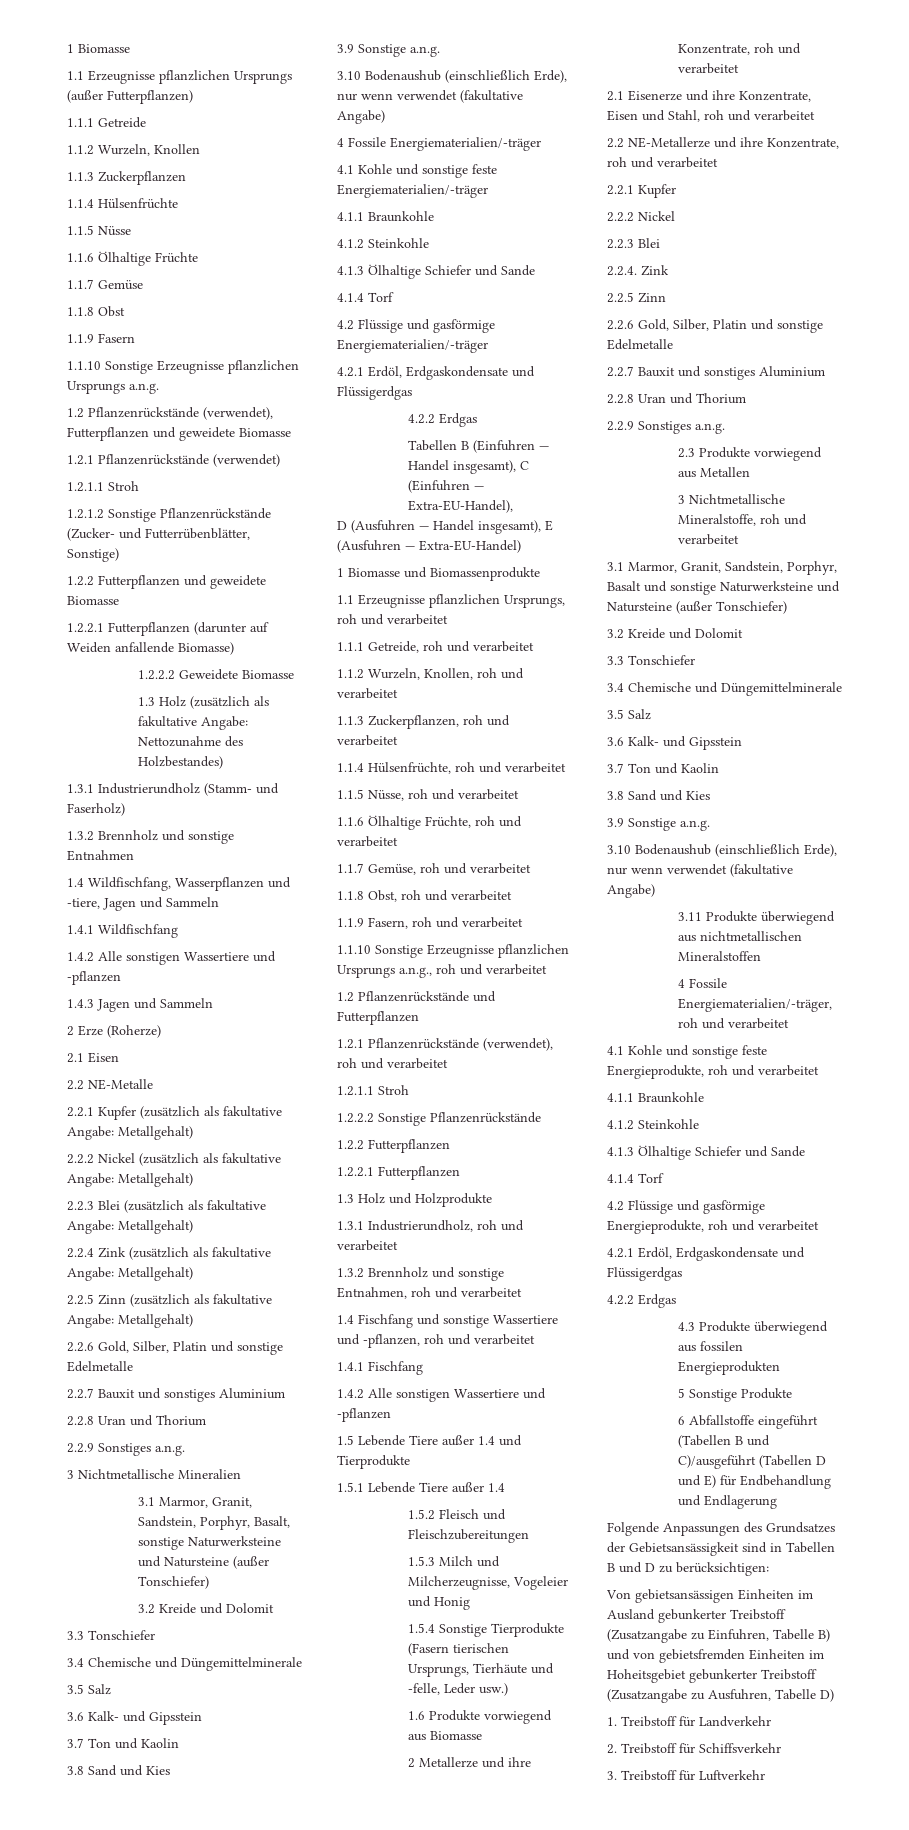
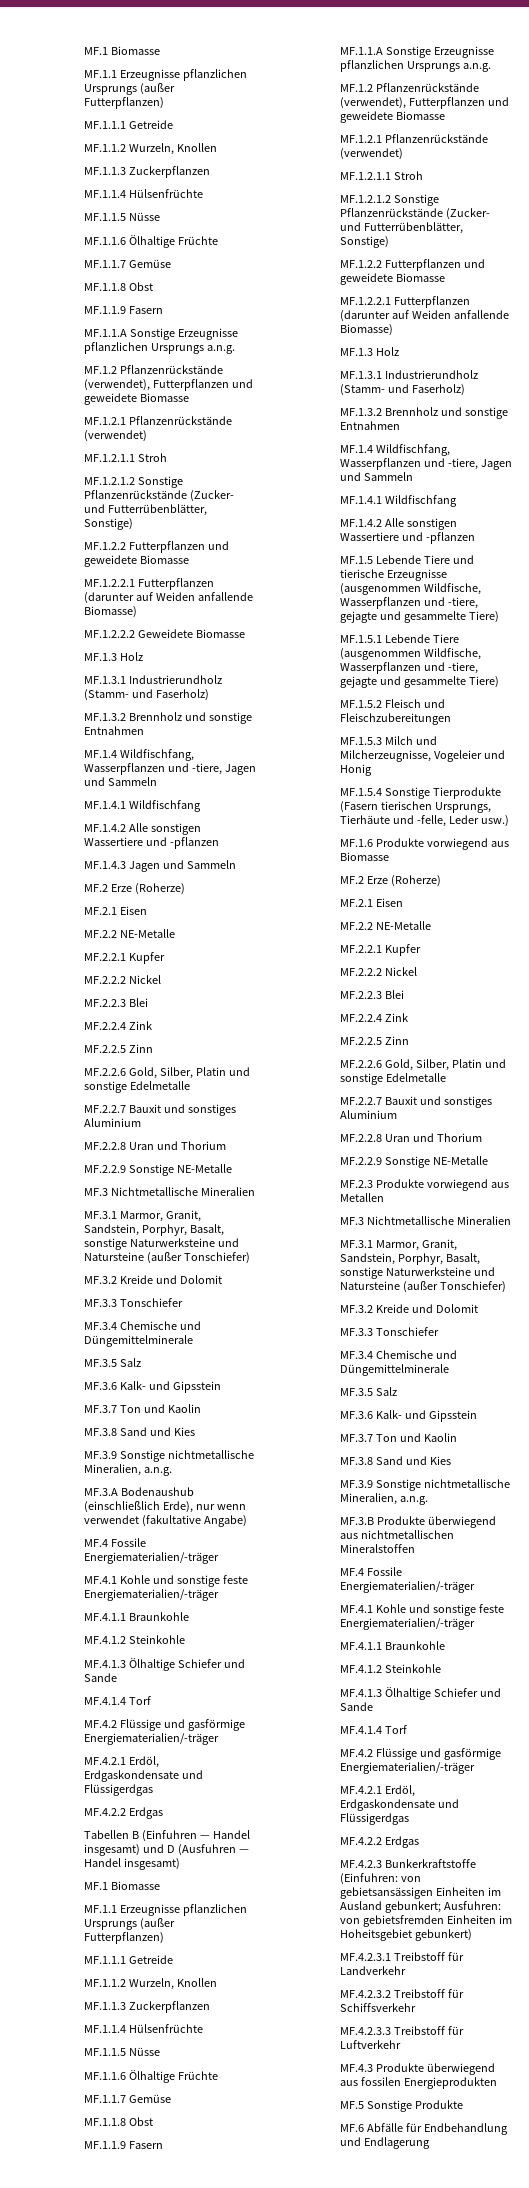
[67,44,130,53] [67,70,292,84] [67,90,193,104] [67,117,146,128] [67,144,200,156] [67,171,186,185] [67,198,178,209] [67,225,131,236] [67,251,198,266] [67,279,143,290] [67,306,125,317] [67,333,135,343] [67,360,299,374] [67,381,159,394] [67,407,273,420] [67,427,291,441] [67,454,280,467] [67,481,139,492] [67,508,271,522] [67,528,250,541] [67,548,119,562] [67,575,266,589] [67,596,119,605] [67,622,269,636] [67,642,234,655] [137,670,175,680] 1 Biomasse // 1.1 Erzeugnisse pflanzlichen Ursprungs (außer Futterpflanzen) // 1.1.1 Getreide // 1.1.2 Wurzeln, Knollen // 1.1.3 Zuckerpflanzen // 1.1.4 Hülsenfrüchte // 1.1.5 Nüsse // 1.1.6 Ölhaltige Früchte // 1.1.7 Gemüse // 1.1.8 Obst // 1.1.9 Fasern // 1.1.10 Sonstige Erzeugnisse pflanzlichen Ursprungs a.n.g. // 1.2 Pflanzenrückstände (verwendet), Futterpflanzen und geweidete Biomasse // 1.2.1 Pflanzenrückstände (verwendet) // 1.2.1.1 Stroh // 1.2.1.2 Sonstige Pflanzenrückstände (Zucker- und Futterrübenblätter, Sonstige) // 1.2.2 Futterpflanzen und geweidete Biomasse // 1.2.2.1 Futterpflanzen (darunter auf Weiden anfallende Biomasse) // 1.2.2.2 -> [83,46,160,55] [83,69,247,81] [83,83,175,95] [83,97,164,109] [83,120,173,129] [83,143,217,155] [83,166,210,178] [83,189,203,198] [83,212,160,221] [83,235,218,248] [83,259,171,268] [83,282,153,291] [83,306,163,314] [83,328,238,340] [83,342,235,354] [83,365,223,374] [83,379,253,391] [83,393,189,405] [83,416,232,425] [83,430,147,442] [83,453,167,462] [83,476,183,488] [83,490,234,502] [83,504,207,516] [83,518,133,530] [83,541,229,553] [83,555,189,567] [83,578,214,590] [83,592,253,604] [83,606,137,618] [83,630,135,638] MF.1 Biomasse // MF.1.1 Erzeugnisse pflanzlichen Ursprungs (außer Futterpflanzen) // MF.1.1.1 Getreide // MF.1.1.2 Wurzeln, Knollen // MF.1.1.3 Zuckerpflanzen // MF.1.1.4 Hülsenfrüchte // MF.1.1.5 Nüsse // MF.1.1.6 Ölhaltige Früchte // MF.1.1.7 Gemüse // MF.1.1.8 Obst // MF.1.1.9 Fasern // MF.1.1.A Sonstige Erzeugnisse pflanzlichen Ursprungs a.n.g. // MF.1.2 Pflanzenrückstände (verwendet), Futterpflanzen und geweidete Biomasse // MF.1.2.1 Pflanzenrückstände (verwendet) // MF.1.2.1.1 Stroh // MF.1.2.1.2 Sonstige Pflanzenrückstände (Zucker- und Futterrübenblätter, Sonstige) // MF.1.2.2 Futterpflanzen und geweidete Biomasse // MF.1.2.2.1 Futterpflanzen (darunter auf Weiden anfallende Biomasse) // MF.1.2.2.2
[137,696,269,709] [137,716,248,730] [137,736,243,747] [137,756,223,769] [67,783,279,796] [67,803,125,816] [67,830,234,844] [67,850,134,861] [67,877,291,891] [67,897,219,911] [67,924,178,938] [67,951,276,965] [67,971,121,985] [67,998,213,1012] [67,1025,161,1038] [67,1052,119,1063] [67,1079,153,1090] [67,1106,282,1120] [67,1126,193,1140] [67,1153,281,1166] [67,1173,193,1187] [67,1200,266,1213] [67,1220,193,1234] [67,1247,271,1260] [67,1267,193,1281] [67,1294,272,1307] [67,1314,193,1328] [67,1341,283,1355] [67,1361,133,1372] [67,1388,285,1402] [67,1415,206,1426] [67,1443,185,1456] [67,1469,241,1479] [137,1497,155,1506] 1.3 Holz (zusätzlich als fakultative Angabe: Nettozunahme des Holzbestandes) // 1.3.1 Industrierundholz (Stamm- und Faserholz) // 1.3.2 Brennholz und sonstige Entnahmen // 1.4 Wildfischfang, Wasserpflanzen und -tiere, Jagen und Sammeln // 1.4.1 Wildfischfang // 1.4.2 Alle sonstigen Wassertiere und -pflanzen // 1.4.3 Jagen und Sammeln // 2 Erze (Roherze) // 2.1 Eisen // 2.2 NE-Metalle // 2.2.1 Kupfer (zusätzlich als fakultative Angabe: Metallgehalt) // 2.2.2 Nickel (zusätzlich als fakultative Angabe: Metallgehalt) // 2.2.3 Blei (zusätzlich als fakultative Angabe: Metallgehalt) // 2.2.4 Zink (zusätzlich als fakultative Angabe: Metallgehalt) // 2.2.5 Zinn (zusätzlich als fakultative Angabe: Metallgehalt) // 2.2.6 Gold, Silber, Platin und sonstige Edelmetalle // 2.2.7 Bauxit und sonstiges Aluminium // 2.2.8 Uran und Thorium // 2.2.9 Sonstiges a.n.g. // 3 Nichtmetallische Mineralien // 3.1 -> [83,652,143,661] [83,675,222,684] [83,689,209,701] [83,712,252,724] [83,726,144,735] [83,749,194,761] [83,763,256,775] [83,777,157,786] [83,800,201,812] [83,823,201,835] [83,837,219,849] [83,860,236,872] [83,883,185,895] [83,906,147,915] [83,929,175,938] [83,952,165,964] [83,975,161,984] [83,998,148,1007] [83,1021,152,1030] [83,1044,153,1053] [83,1067,250,1079] [83,1081,190,1093] [83,1104,236,1116] [83,1118,141,1127] [83,1141,226,1150] [83,1164,232,1176] [83,1187,255,1196] [83,1211,117,1219] MF.1.3 Holz // MF.1.3.1 Industrierundholz (Stamm- und Faserholz) // MF.1.3.2 Brennholz und sonstige Entnahmen // MF.1.4 Wildfischfang, Wasserpflanzen und -tiere, Jagen und Sammeln // MF.1.4.1 Wildfischfang // MF.1.4.2 Alle sonstigen Wassertiere und -pflanzen // MF.1.4.3 Jagen und Sammeln // MF.2 Erze (Roherze) // MF.2.1 Eisen // MF.2.2 NE-Metalle // MF.2.2.1 Kupfer // MF.2.2.2 Nickel // MF.2.2.3 Blei // MF.2.2.4 Zink // MF.2.2.5 Zinn // MF.2.2.6 Gold, Silber, Platin und sonstige Edelmetalle // MF.2.2.7 Bauxit und sonstiges Aluminium // MF.2.2.8 Uran und Thorium // MF.2.2.9 Sonstige NE-Metalle // MF.3 Nichtmetallische Mineralien // MF.3.1
[137,1603,274,1614] [67,1630,155,1640] [67,1657,302,1671] [67,1684,111,1695] [67,1711,202,1725] [67,1738,179,1749] [67,1765,170,1776] [337,44,440,57] [337,70,567,83] [337,90,523,103] [337,110,385,124] [337,137,541,151] [337,164,497,178] [337,184,488,198] [337,211,434,222] [337,238,429,249] [337,264,535,279] [337,292,394,302] [337,319,495,333] [337,339,488,353] [337,366,535,380] [337,386,412,400] [407,414,435,424] 3.2 Kreide und Dolomit // 3.3 Tonschiefer // 3.4 Chemische und Düngemittelminerale // 3.5 Salz // 3.6 Kalk- und Gipsstein // 3.7 Ton und Kaolin // 3.8 Sand und Kies // 3.9 Sonstige a.n.g. // 3.10 Bodenaushub (einschließlich Erde), nur wenn verwendet (fakultative Angabe) // 4 Fossile Energiematerialien/-träger // 4.1 Kohle und sonstige feste Energiematerialien/-träger // 4.1.1 Braunkohle // 4.1.2 Steinkohle // 4.1.3 Ölhaltige Schiefer und Sande // 4.1.4 Torf // 4.2 Flüssige und gasförmige Energiematerialien/-träger // 4.2.1 Erdöl, Erdgaskondensate und Flüssigerdgas // 4.2.2 -> [83,1275,222,1284] [83,1298,183,1307] [83,1321,201,1330] [83,1335,193,1347] [83,1358,141,1367] [83,1381,221,1393] [83,1404,201,1413] [83,1427,195,1436] [83,1450,254,1462] [83,1464,172,1476] [83,1487,194,1496] [83,1501,246,1513] [83,1515,247,1527] [83,1538,146,1547] [83,1552,219,1564] [83,1575,248,1587] [83,1589,219,1601] [83,1612,189,1621] [83,1635,185,1644] [83,1658,245,1671] [83,1673,117,1682] [83,1696,151,1705] [83,1719,245,1731] [83,1733,219,1745] [83,1756,159,1768] [83,1770,203,1782] [83,1784,153,1796] [83,1808,126,1816] MF.3.2 Kreide und Dolomit // MF.3.3 Tonschiefer // MF.3.4 Chemische und Düngemittelminerale // MF.3.5 Salz // MF.3.6 Kalk- und Gipsstein // MF.3.7 Ton und Kaolin // MF.3.8 Sand und Kies // MF.3.9 Sonstige nichtmetallische Mineralien, a.n.g. // MF.3.A Bodenaushub (einschließlich Erde), nur wenn verwendet (fakultative Angabe) // MF.4 Fossile Energiematerialien/-träger // MF.4.1 Kohle und sonstige feste Energiematerialien/-träger // MF.4.1.1 Braunkohle // MF.4.1.2 Steinkohle // MF.4.1.3 Ölhaltige Schiefer und Sande // MF.4.1.4 Torf // MF.4.2 Flüssige und gasförmige Energiematerialien/-träger // MF.4.2.1 Erdöl, Erdgaskondensate und Flüssigerdgas // MF.4.2.2
[452,460,529,474] [407,480,484,493] [407,500,513,513] [337,520,553,534] [337,540,521,553] [337,567,540,581] [337,594,565,608] [337,614,448,625] [337,641,534,653] [337,668,524,680] [337,688,398,699] [337,715,510,729] [337,735,398,746] [337,762,566,774] [337,789,519,801] [337,815,522,830] [337,836,398,847] [337,863,531,875] [337,890,512,902] [337,917,523,929] [337,944,569,958] [337,964,547,978] [337,991,496,1002] [337,1011,419,1025] [337,1038,553,1051] [337,1058,448,1069] [337,1085,409,1096] [337,1112,541,1126] [337,1139,450,1153] [337,1166,460,1180] [337,1193,492,1207] [337,1220,524,1232] [337,1240,398,1251] [337,1267,504,1281] [337,1287,522,1299] [337,1314,558,1328] [337,1334,535,1348] [337,1361,423,1375] [337,1388,546,1402] [337,1408,391,1422] [337,1435,522,1446] [337,1455,410,1469] [337,1482,505,1493] [407,1509,435,1520] insgesamt), C (Einfuhren — Extra-EU-Handel), // D (Ausfuhren — Handel insgesamt), E (Ausfuhren — Extra-EU-Handel) // 1 Biomasse und Biomassenprodukte // 1.1 Erzeugnisse pflanzlichen Ursprungs, roh und verarbeitet // 1.1.1 Getreide, roh und verarbeitet // 1.1.2 Wurzeln, Knollen, roh und verarbeitet // 1.1.3 Zuckerpflanzen, roh und verarbeitet // 1.1.4 Hülsenfrüchte, roh und verarbeitet // 1.1.5 Nüsse, roh und verarbeitet // 1.1.6 Ölhaltige Früchte, roh und verarbeitet // 1.1.7 Gemüse, roh und verarbeitet // 1.1.8 Obst, roh und verarbeitet // 1.1.9 Fasern, roh und verarbeitet // 1.1.10 Sonstige Erzeugnisse pflanzlichen Ursprungs a.n.g., roh und verarbeitet // 1.2 Pflanzenrückstände und Futterpflanzen // 1.2.1 Pflanzenrückstände (verwendet), roh und verarbeitet // 1.2.1.1 Stroh // 1.2.2.2 Sonstige Pflanzenrückstände // 1.2.2 Futterpflanzen // 1.2.2.1 Futterpflanzen // 1.3 Holz und Holzprodukte // 1.3.1 Industrierundholz, roh und verarbeitet // 1.3.2 Brennholz und sonstige Entnahmen, roh und verarbeitet // 1.4 Fischfang und sonstige Wassertiere und -pflanzen, roh und verarbeitet // 1.4.1 Fischfang // 1.4.2 Alle sonstigen Wassertiere und -pflanzen // 1.5 Lebende Tiere außer 1.4 und Tierprodukte // 1.5.1 Lebende Tiere außer 1.4 // 1.5.2 -> [83,1844,249,1856] [83,1858,180,1870] [83,1881,160,1890] [83,1904,247,1916] [83,1918,175,1930] [83,1932,164,1944] [83,1955,173,1964] [83,1978,217,1990] [83,2001,210,2013] [83,2024,203,2033] [83,2047,160,2056] [83,2070,218,2083] [83,2094,171,2103] [83,2117,153,2126] [83,2141,163,2149] [339,46,494,58] [339,60,491,72] [339,83,479,92] [339,97,509,109] [339,111,445,123] [339,134,488,143] [339,148,403,160] [339,171,423,180] [339,194,439,206] [339,208,490,220] [339,222,463,234] [339,236,389,248] [339,259,485,271] [339,273,445,285] [339,296,470,308] [339,310,509,322] [339,324,393,336] [339,347,399,356] [339,370,478,379] [339,384,465,396] [339,407,508,419] [339,421,400,430] [339,444,450,456] [339,458,512,470] [339,472,413,481] [339,495,457,507] [339,518,457,530] [339,532,475,544] [339,555,474,564] [339,569,447,581] [339,583,481,595] [339,597,478,609] [339,611,499,623] [339,634,459,643] [339,648,481,660] [339,662,478,674] [339,676,499,688] [339,700,382,708] insgesamt) und D (Ausfuhren — Handel insgesamt) // MF.1 Biomasse // MF.1.1 Erzeugnisse pflanzlichen Ursprungs (außer Futterpflanzen) // MF.1.1.1 Getreide // MF.1.1.2 Wurzeln, Knollen // MF.1.1.3 Zuckerpflanzen // MF.1.1.4 Hülsenfrüchte // MF.1.1.5 Nüsse // MF.1.1.6 Ölhaltige Früchte // MF.1.1.7 Gemüse // MF.1.1.8 Obst // MF.1.1.9 Fasern // MF.1.1.A Sonstige Erzeugnisse pflanzlichen Ursprungs a.n.g. // MF.1.2 Pflanzenrückstände (verwendet), Futterpflanzen und geweidete Biomasse // MF.1.2.1 Pflanzenrückstände (verwendet) // MF.1.2.1.1 Stroh // MF.1.2.1.2 Sonstige Pflanzenrückstände (Zucker- und Futterrübenblätter, Sonstige) // MF.1.2.2 Futterpflanzen und geweidete Biomasse // MF.1.2.2.1 Futterpflanzen (darunter auf Weiden anfallende Biomasse) // MF.1.3 Holz // MF.1.3.1 Industrierundholz (Stamm- und Faserholz) // MF.1.3.2 Brennholz und sonstige Entnahmen // MF.1.4 Wildfischfang, Wasserpflanzen und -tiere, Jagen und Sammeln // MF.1.4.1 Wildfischfang // MF.1.4.2 Alle sonstigen Wassertiere und -pflanzen // MF.1.5 Lebende Tiere und tierische Erzeugnisse (ausgenommen Wildfische, Wasserpflanzen und -tiere, gejagte und gesammelte Tiere) // MF.1.5.1 Lebende Tiere (ausgenommen Wildfische, Wasserpflanzen und -tiere, gejagte und gesammelte Tiere) // MF.1.5.2
[407,1556,435,1566] 1.5.3 -> [339,737,382,745] MF.1.5.3
[407,1623,435,1633] 1.5.4 -> [339,788,382,796] MF.1.5.4
[407,1711,425,1720] 1.6 -> [339,839,373,847] MF.1.6
[407,1757,531,1768] [677,43,801,55] [677,63,739,74] [607,90,811,102] [607,110,815,122] [607,137,839,149] [607,157,718,168] [607,184,676,198] [607,211,675,222] [607,238,660,249] [607,265,669,276] [607,292,666,303] [607,319,823,333] [607,339,673,350] [607,366,825,380] [607,393,746,404] [607,421,725,434] [677,448,695,458] 2 Metallerze und ihre Konzentrate, roh und verarbeitet // 2.1 Eisenerze und ihre Konzentrate, Eisen und Stahl, roh und verarbeitet // 2.2 NE-Metallerze und ihre Konzentrate, roh und verarbeitet // 2.2.1 Kupfer // 2.2.2 Nickel // 2.2.3 Blei // 2.2.4. Zink // 2.2.5 Zinn // 2.2.6 Gold, Silber, Platin und sonstige Edelmetalle // 2.2.7 Bauxit und sonstiges Aluminium // 2.2.8 Uran und Thorium // 2.2.9 Sonstiges a.n.g. // 2.3 -> [339,875,441,887] [339,898,403,907] [339,921,431,930] [339,944,421,956] [339,967,417,976] [339,990,404,999] [339,1013,408,1022] [339,1036,409,1045] [339,1059,506,1071] [339,1073,446,1085] [339,1096,492,1108] [339,1110,397,1119] [339,1133,482,1142] [339,1156,488,1168] [339,1180,373,1188] MF.2 Erze (Roherze) // MF.2.1 Eisen // MF.2.2 NE-Metalle // MF.2.2.1 Kupfer // MF.2.2.2 Nickel // MF.2.2.3 Blei // MF.2.2.4 Zink // MF.2.2.5 Zinn // MF.2.2.6 Gold, Silber, Platin und sonstige Edelmetalle // MF.2.2.7 Bauxit und sonstiges Aluminium // MF.2.2.8 Uran und Thorium // MF.2.2.9 Sonstige NE-Metalle // MF.2.3
[677,494,785,504] [677,514,807,526] [677,534,739,545] [607,561,837,575] [607,581,840,595] [607,601,787,614] [607,628,743,639] [607,655,695,665] [607,682,842,696] [607,709,651,720] [607,736,742,750] [607,763,719,774] [607,790,710,801] [607,818,710,831] [607,844,837,857] [607,864,793,877] [607,884,655,898] [677,912,702,921] 3 Nichtmetallische Mineralstoffe, roh und verarbeitet // 3.1 Marmor, Granit, Sandstein, Porphyr, Basalt und sonstige Naturwerksteine und Natursteine (außer Tonschiefer) // 3.2 Kreide und Dolomit // 3.3 Tonschiefer // 3.4 Chemische und Düngemittelminerale // 3.5 Salz // 3.6 Kalk- und Gipsstein // 3.7 Ton und Kaolin // 3.8 Sand und Kies // 3.9 Sonstige a.n.g. // 3.10 Bodenaushub (einschließlich Erde), nur wenn verwendet (fakultative Angabe) // 3.11 -> [339,1216,511,1225] [339,1239,457,1251] [339,1253,480,1265] [339,1267,495,1279] [339,1281,506,1293] [339,1304,478,1313] [339,1327,439,1336] [339,1350,457,1359] [339,1364,449,1376] [339,1387,397,1396] [339,1410,477,1422] [339,1433,457,1442] [339,1456,451,1465] [339,1479,510,1491] [339,1493,428,1505] [339,1517,374,1525] MF.3 Nichtmetallische Mineralien // MF.3.1 Marmor, Granit, Sandstein, Porphyr, Basalt, sonstige Naturwerksteine und Natursteine (außer Tonschiefer) // MF.3.2 Kreide und Dolomit // MF.3.3 Tonschiefer // MF.3.4 Chemische und Düngemittelminerale // MF.3.5 Salz // MF.3.6 Kalk- und Gipsstein // MF.3.7 Ton und Kaolin // MF.3.8 Sand und Kies // MF.3.9 Sonstige nichtmetallische Mineralien, a.n.g. // MF.3.B
[677,978,727,988] [677,998,832,1012] [677,1018,789,1029] [607,1045,767,1059] [607,1065,819,1079] [607,1092,704,1103] [607,1119,699,1130] [607,1145,805,1160] [607,1173,664,1183] [607,1200,765,1214] [607,1220,819,1234] [607,1247,805,1261] [607,1267,682,1281] [607,1294,676,1308] [677,1322,695,1331] 4 Fossile Energiematerialien/-träger, roh und verarbeitet // 4.1 Kohle und sonstige feste Energieprodukte, roh und verarbeitet // 4.1.1 Braunkohle // 4.1.2 Steinkohle // 4.1.3 Ölhaltige Schiefer und Sande // 4.1.4 Torf // 4.2 Flüssige und gasförmige Energieprodukte, roh und verarbeitet // 4.2.1 Erdöl, Erdgaskondensate und Flüssigerdgas // 4.2.2 Erdgas // 4.3 -> [339,1567,402,1576] [339,1581,475,1593] [339,1604,504,1616] [339,1618,475,1630] [339,1641,445,1650] [339,1664,441,1673] [339,1687,501,1700] [339,1702,373,1711] [339,1725,407,1734] [339,1748,501,1760] [339,1762,475,1774] [339,1785,415,1797] [339,1799,459,1811] [339,1813,409,1825] [339,1836,419,1848] [339,1859,476,1868] [339,1873,421,1885] [339,1887,501,1899] [339,1901,501,1913] [339,1915,512,1927] [339,1929,472,1941] [339,1952,464,1961] [339,1966,406,1975] [339,1989,464,1998] [339,2003,416,2012] [339,2026,464,2035] [339,2040,401,2049] [339,2064,373,2072] MF.4 Fossile Energiematerialien/-träger // MF.4.1 Kohle und sonstige feste Energiematerialien/-träger // MF.4.1.1 Braunkohle // MF.4.1.2 Steinkohle // MF.4.1.3 Ölhaltige Schiefer und Sande // MF.4.1.4 Torf // MF.4.2 Flüssige und gasförmige Energiematerialien/-träger // MF.4.2.1 Erdöl, Erdgaskondensate und Flüssigerdgas // MF.4.2.2 Erdgas // MF.4.2.3 Bunkerkraftstoffe (Einfuhren: von gebietsansässigen Einheiten im Ausland gebunkert; Ausfuhren: von gebietsfremden Einheiten im Hoheitsgebiet gebunkert) // MF.4.2.3.1 Treibstoff für Landverkehr // MF.4.2.3.2 Treibstoff für Schiffsverkehr // MF.4.2.3.3 Treibstoff für Luftverkehr // MF.4.3
[677,1388,685,1398] 5 -> [339,2101,364,2109] MF.5
[677,1415,818,1429] [677,1435,770,1448] [677,1455,826,1469] [677,1475,831,1489] [677,1495,777,1509] [607,1522,835,1536] [607,1542,835,1556] [607,1562,769,1576] [606,1589,813,1603] [607,1609,786,1623] [607,1629,830,1643] [607,1649,824,1663] [607,1669,817,1683] [607,1689,834,1703] [607,1716,771,1727] [607,1743,781,1754] [607,1770,765,1781] 6 Abfallstoffe eingeführt (Tabellen B und C)/ausgeführt (Tabellen D und E) für Endbehandlung und Endlagerung // Folgende Anpassungen des Grundsatzes der Gebietsansässigkeit sind in Tabellen B und D zu berücksichtigen: // Von gebietsansässigen Einheiten im Ausland gebunkerter Treibstoff (Zusatzangabe zu Einfuhren, Tabelle B) und von gebietsfremden Einheiten im Hoheitsgebiet gebunkerter Treibstoff (Zusatzangabe zu Ausfuhren, Tabelle D) // 1. Treibstoff für Landverkehr // 2. Treibstoff für Schiffsverkehr // 3. Treibstoff für Luftverkehr -> [339,2123,508,2135] [339,2137,430,2149] MF.6 Abfälle für Endbehandlung und Endlagerung

